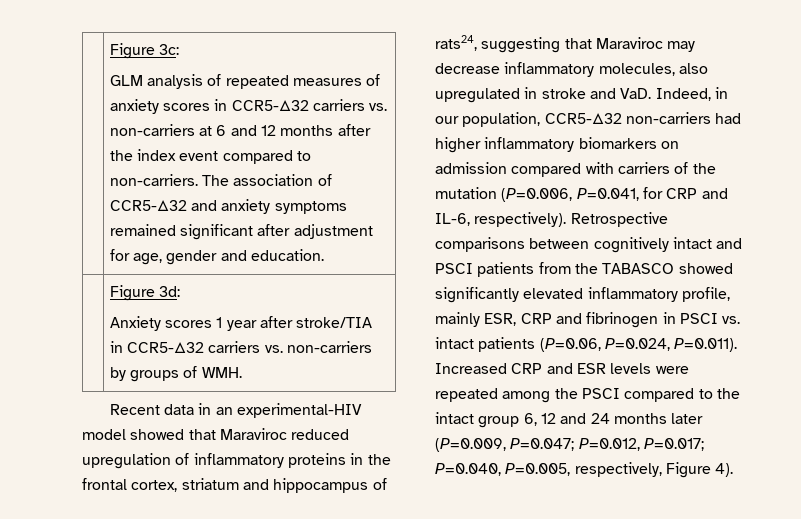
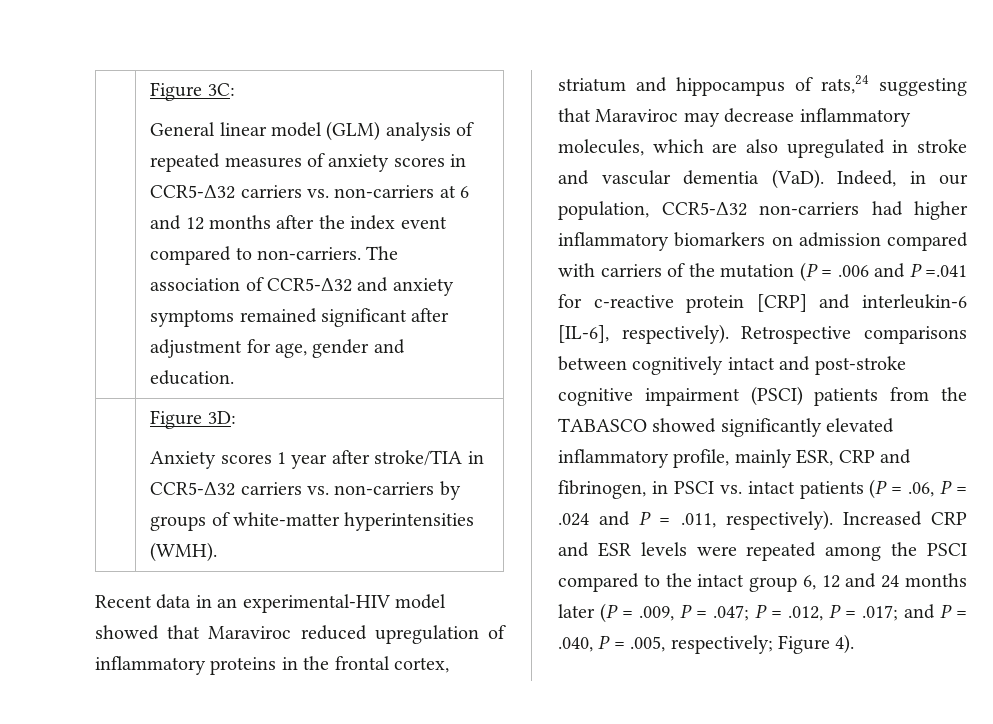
[109,43,179,59] [109,75,143,86] | Figure 3c: // GLM -> [150,82,235,101] [150,121,381,141] | Figure 3C: // General linear model (GLM)
[158,286,180,297] 3d: -> [207,411,236,424] 3D:
[201,367,242,378] WMH. -> [232,512,475,531] [150,542,218,562] white-matter hyperintensities (WMH).
[435,35,477,51] rats24, -> [821,75,869,94] rats,24
(675, 69) none -> [652,139,738,153] which are
[620,88,652,99] VaD. -> [601,169,824,189] vascular dementia (VaD).
[501,187,728,202] [435,213,470,226] (P=0.006, P=0.041, for CRP and IL-6, -> [799,262,967,282] [558,294,967,313] [558,325,609,343] (P = .006 and P =.041 for c-reactive protein [CRP] and interleukin-6 [IL-6],
[435,263,473,274] PSCI -> [814,356,906,375] [558,386,803,406] post-stroke cognitive impairment (PSCI)
[586,312,659,328] fibrinogen -> [558,480,646,499] fibrinogen,
[539,338,738,352] (P=0.06, P=0.024, P=0.011). -> [869,479,967,499] [558,510,833,530] (P = .06, P = .024 and P = .011, respectively).
[435,438,704,452] [435,462,662,477] (P=0.009, P=0.047; P=0.012, P=0.017; P=0.040, P=0.005, respectively, -> [600,603,967,623] [558,635,773,654] (P = .009, P = .047; P = .012, P = .017; and P = .040, P = .005, respectively;

